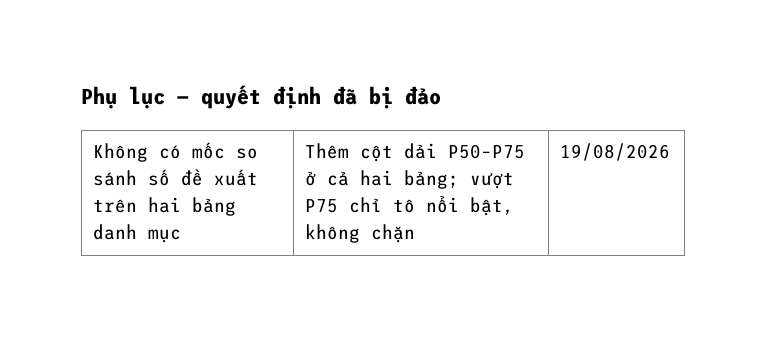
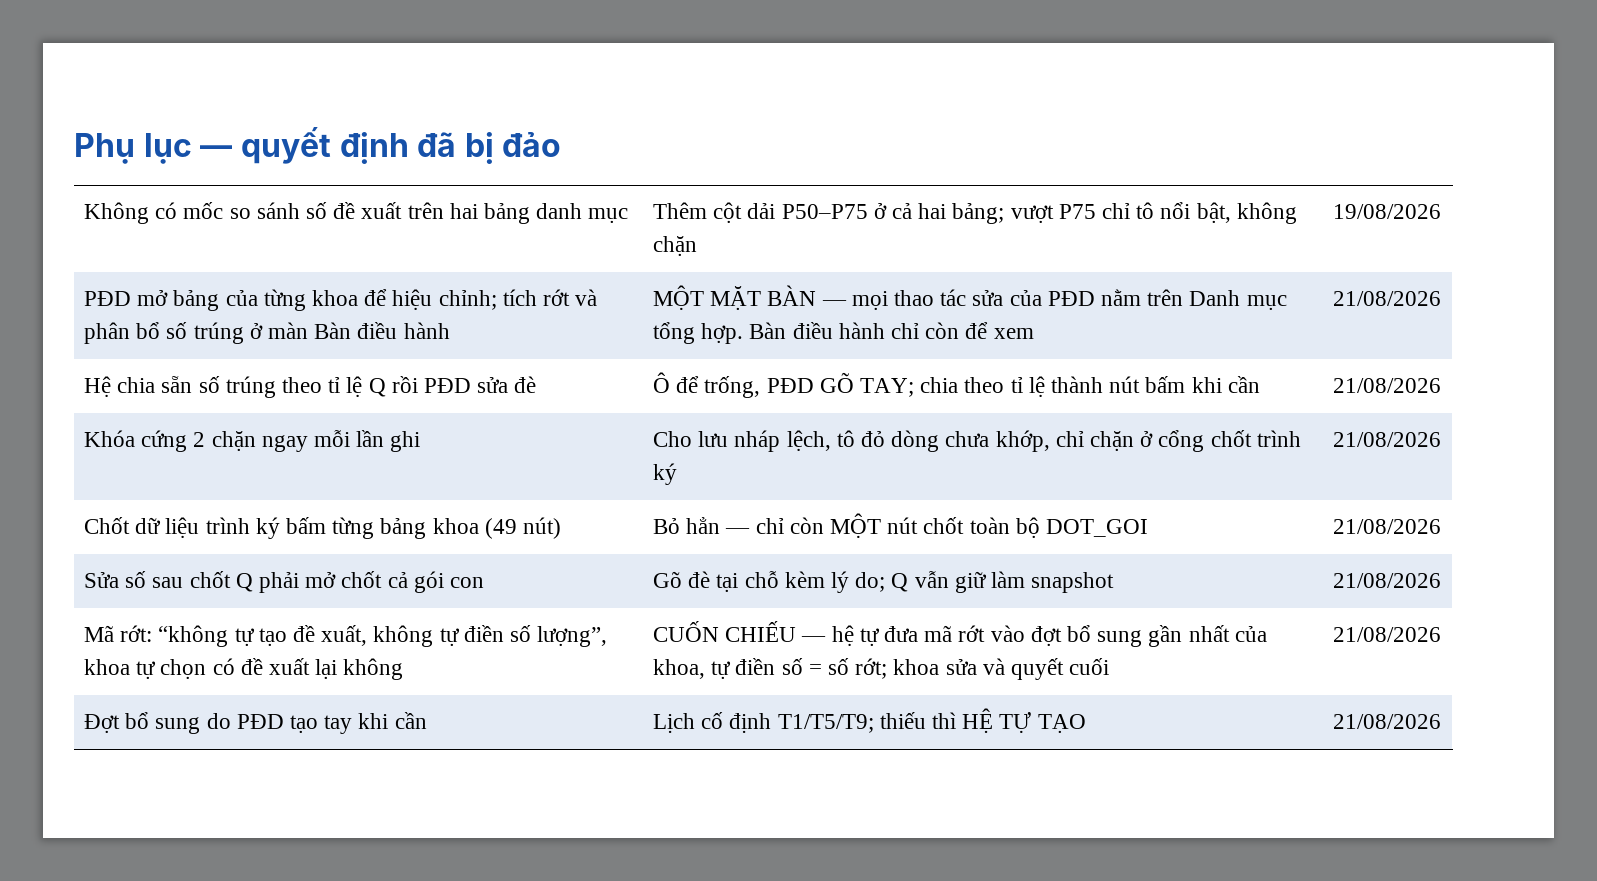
(671, 152) none -> [83,289,598,311] [83,322,450,344] [652,285,1287,310] [652,322,1034,344] [1332,291,1441,306] [83,376,537,398] [652,372,1260,398] [1332,378,1441,393] [83,430,421,452] [652,430,1301,452] [652,463,677,485] [1332,432,1441,447] [83,517,561,539] [652,513,1148,538] [1332,519,1441,534] [83,571,484,593] [652,571,1115,593] [1332,573,1441,588] [83,625,608,647] [83,658,404,680] [652,621,1267,647] [652,658,1110,680] [1332,627,1441,642] [83,712,427,734] [652,708,1086,733] [1332,714,1441,729] // PĐD mở bảng của từng khoa để hiệu chỉnh; tích rớt và phân bổ số trúng ở màn Bàn điều hành | MỘT MẶT BÀN — mọi thao tác sửa của PĐD nằm trên Danh mục tổng hợp. Bàn điều hành chỉ còn để xem | 21/08/2026 // Hệ chia sẵn số trúng theo tỉ lệ Q rồi PĐD sửa đè | Ô để trống, PĐD GÕ TAY; chia theo tỉ lệ thành nút bấm khi cần | 21/08/2026 // Khóa cứng 2 chặn ngay mỗi lần ghi | Cho lưu nháp lệch, tô đỏ dòng chưa khớp, chỉ chặn ở cổng chốt trình ký | 21/08/2026 // Chốt dữ liệu trình ký bấm từng bảng khoa (49 nút) | Bỏ hẳn — chỉ còn MỘT nút chốt toàn bộ DOT_GOI | 21/08/2026 // Sửa số sau chốt Q phải mở chốt cả gói con | Gõ đè tại chỗ kèm lý do; Q vẫn giữ làm snapshot | 21/08/2026 // Mã rớt: “không tự tạo đề xuất, không tự điền số lượng”, khoa tự chọn có đề xuất lại không | CUỐN CHIẾU — hệ tự đưa mã rớt vào đợt bổ sung gần nhất của khoa, tự điền số = số rớt; khoa sửa và quyết cuối | 21/08/2026 // Đợt bổ sung do PĐD tạo tay khi cần | Lịch cố định T1/T5/T9; thiếu thì HỆ TỰ TẠO | 21/08/2026

